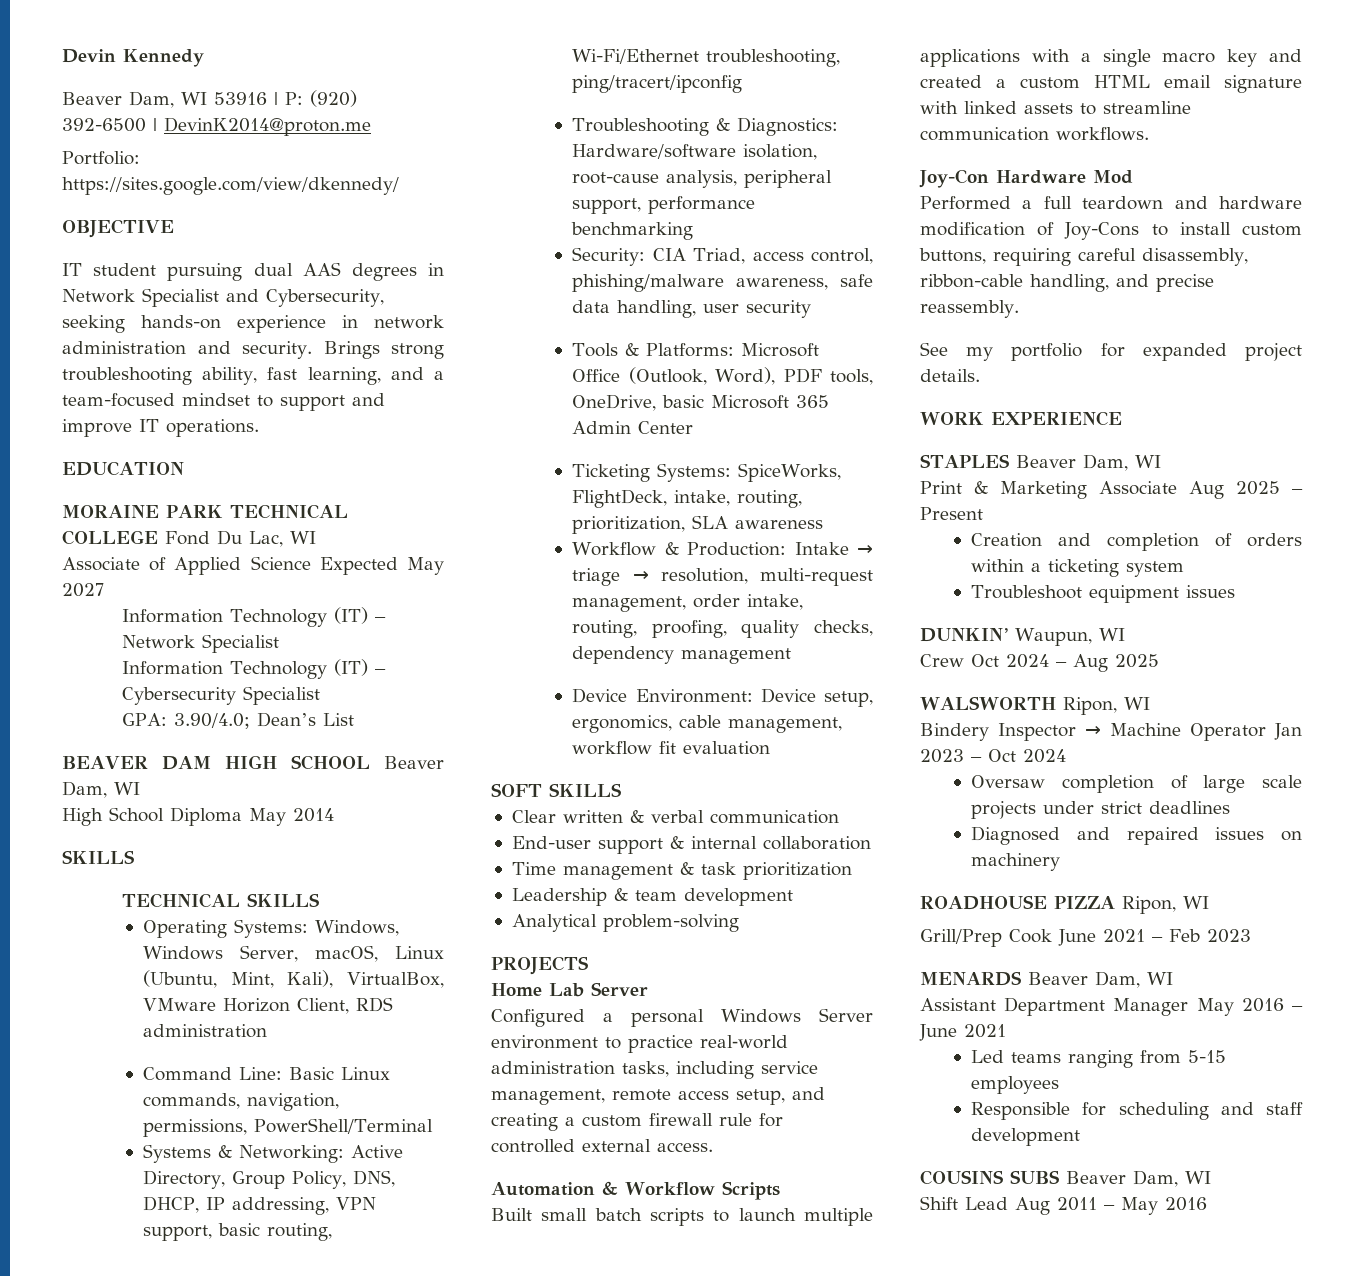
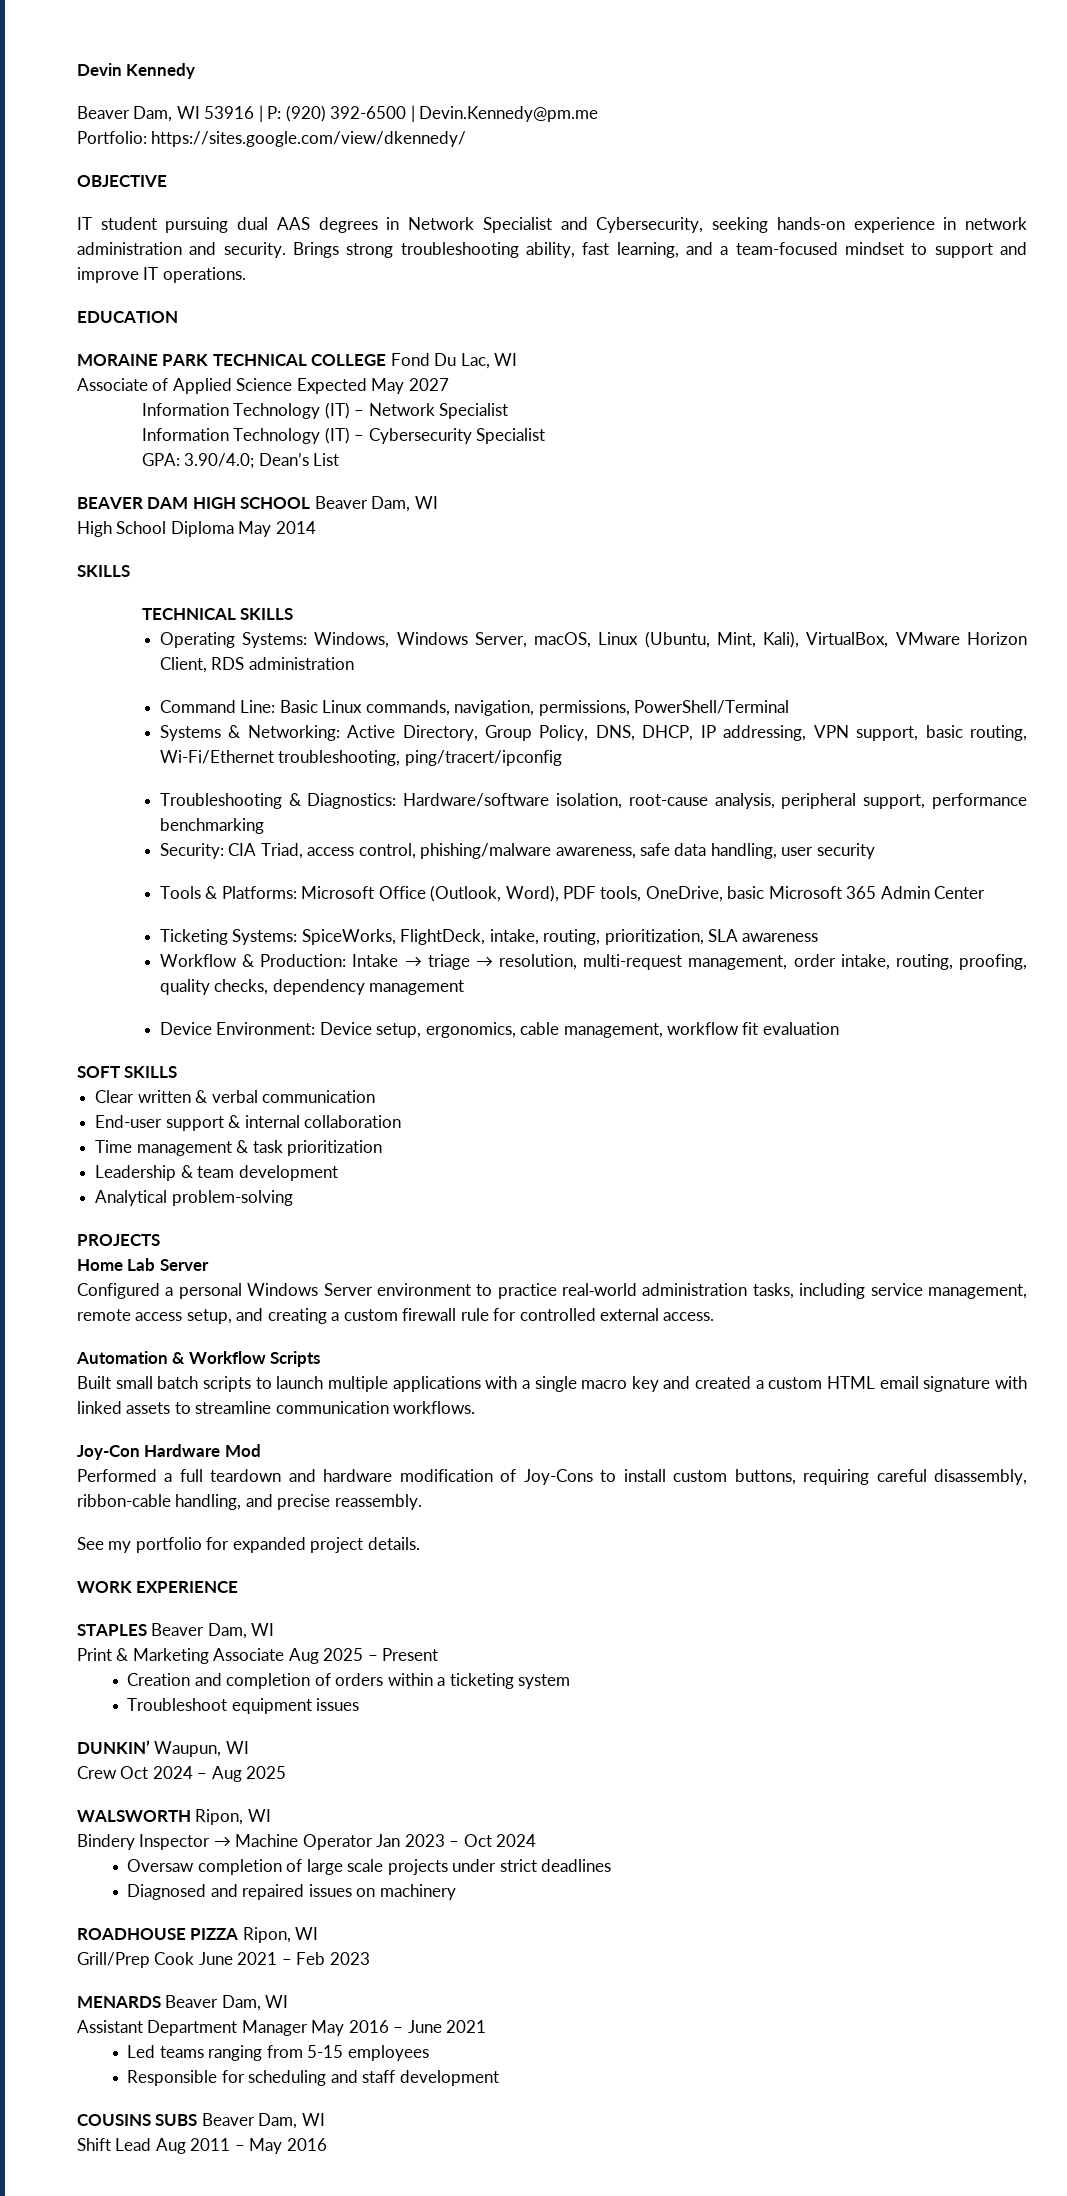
[164,117,371,136] DevinK2014@proton.me -> [419,106,599,122] Devin.Kennedy@pm.me

